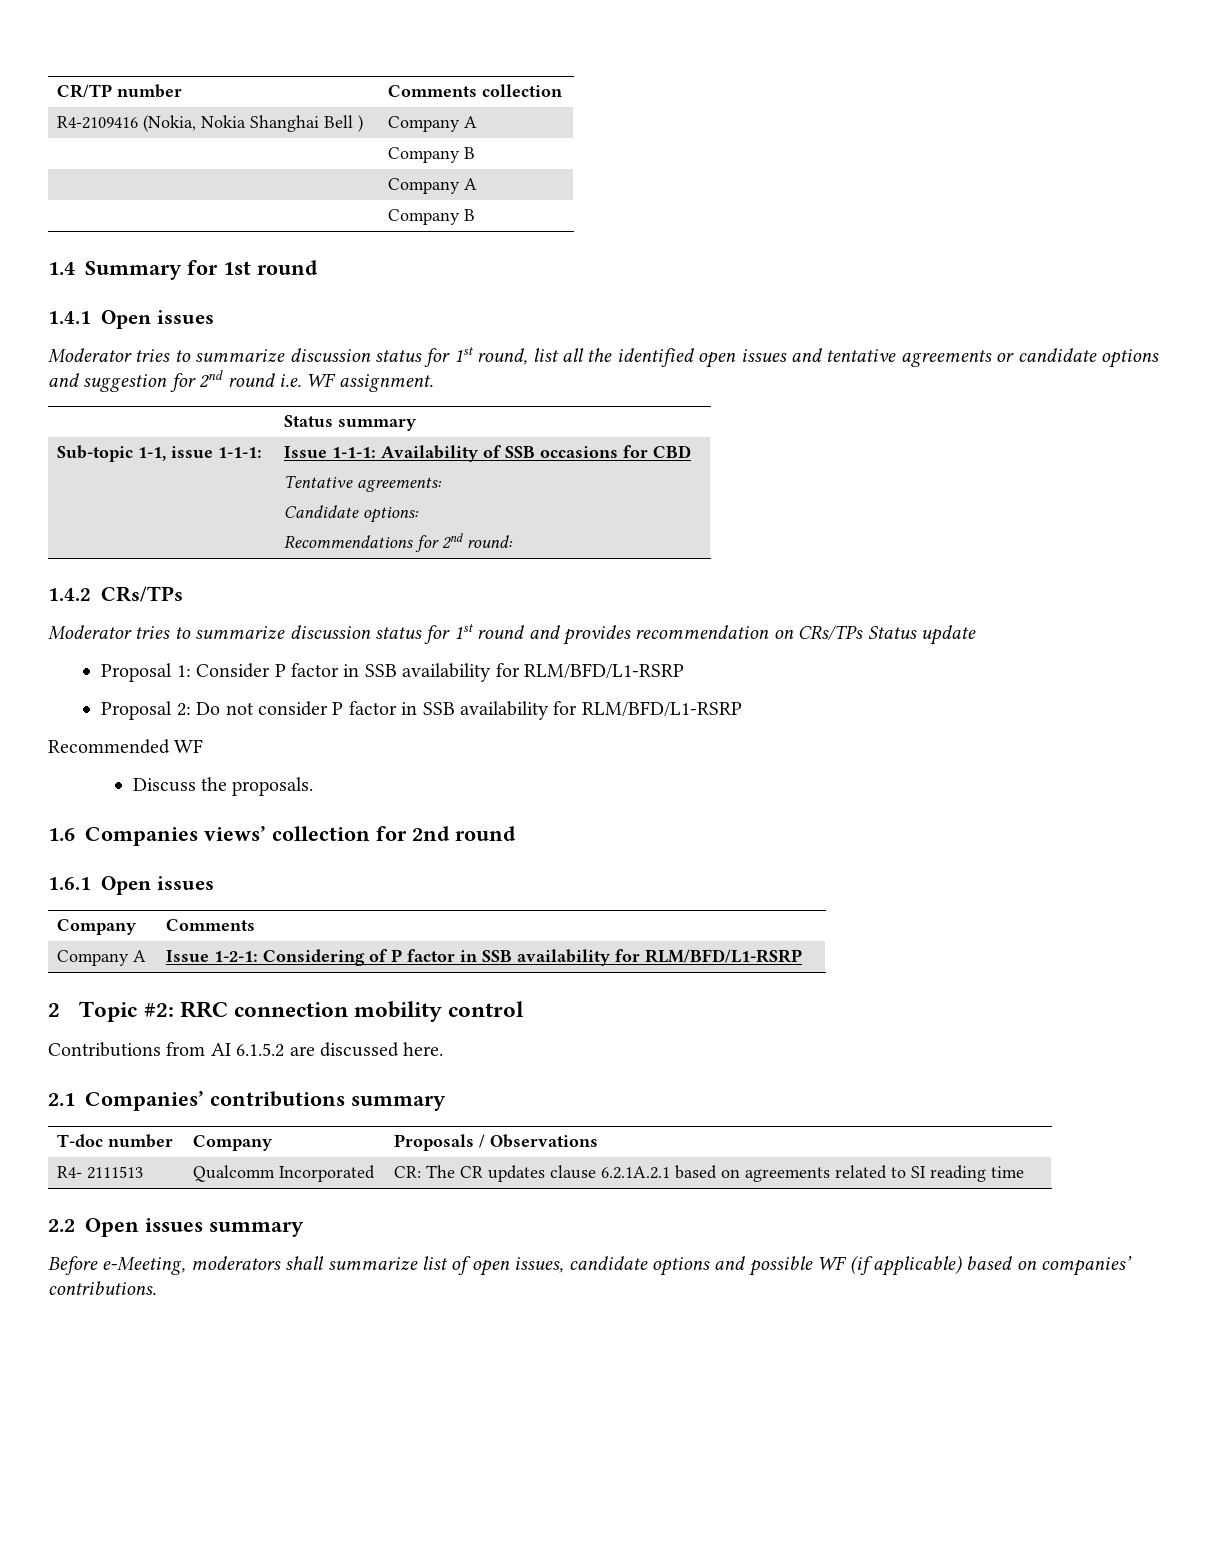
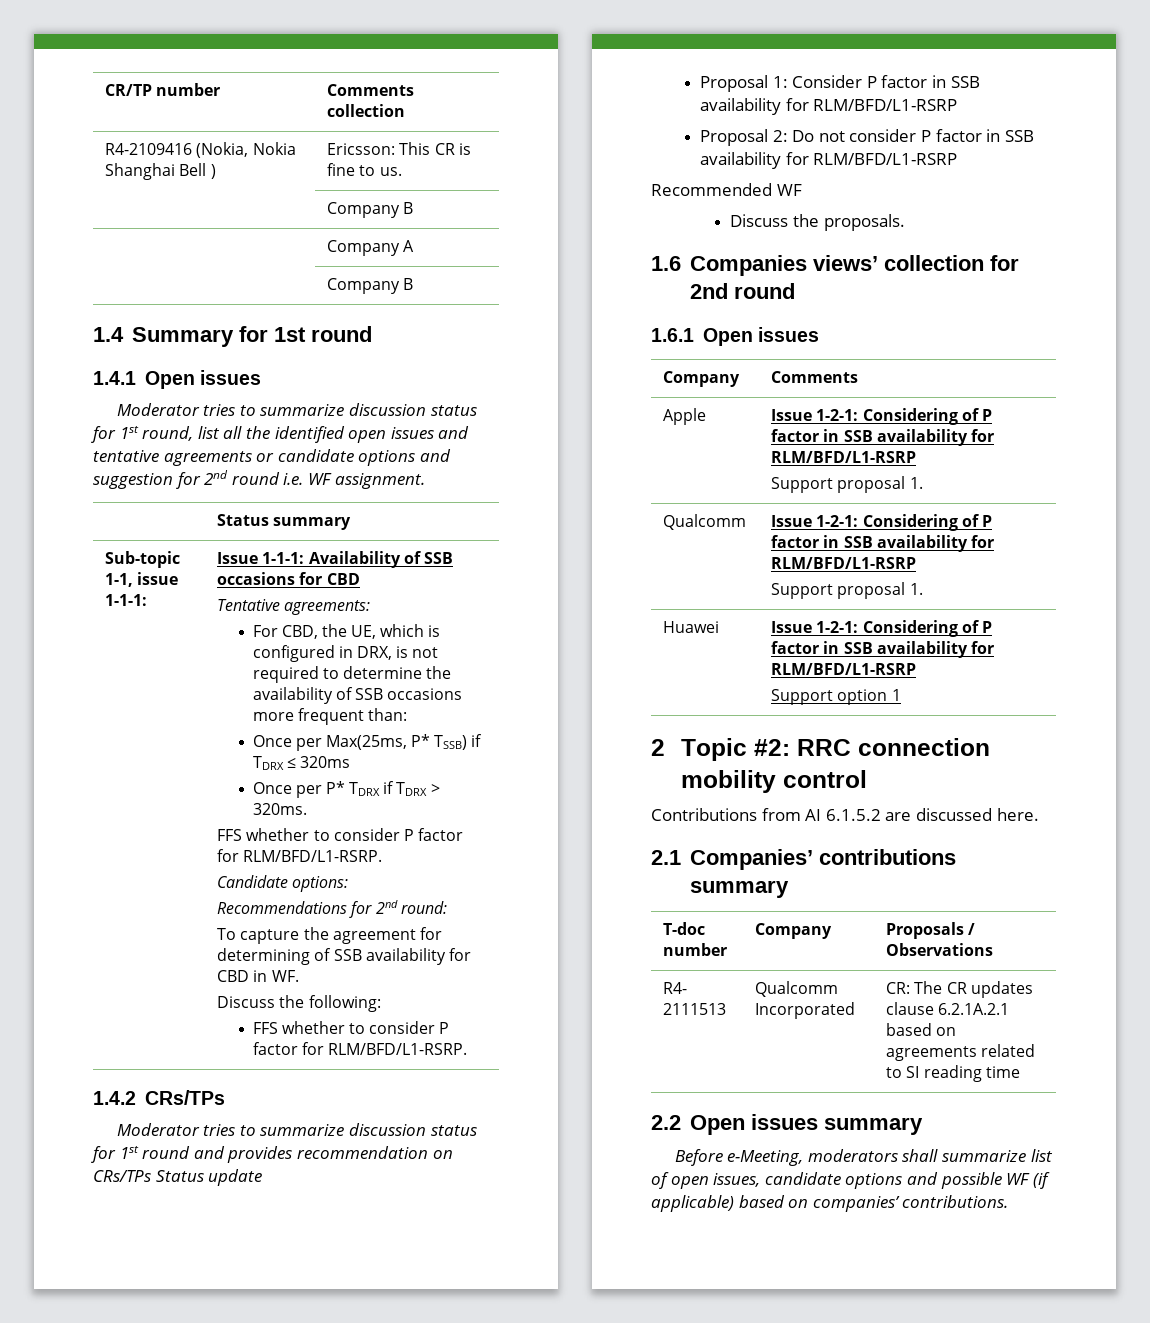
[387,116,477,132] Company A -> [327,142,471,155] [327,163,402,176] Ericsson: This CR is fine to us.
(442, 484) none -> [252,624,441,639] [252,645,439,662] [252,666,452,683] [252,687,463,704] [252,708,407,725] [252,734,483,751] [252,756,350,770] [252,781,440,798] [252,803,307,815] [217,828,464,841] [217,849,383,862] // For CBD, the UE, which is configured in DRX, is not required to determine the availability of SSB occasions more frequent than: // Once per Max(25ms, P* TSSB) if TDRX ≤ 320ms // Once per P* TDRX if TDRX > 320ms. // FFS whether to consider P factor for RLM/BFD/L1-RSRP.
(513, 541) none -> [217,927,443,944] [217,948,472,965] [217,970,299,982] [217,995,381,1012] [252,1021,450,1034] [252,1042,467,1055] // To capture the agreement for determining of SSB availability for CBD in WF. // Discuss the following: // FFS whether to consider P factor for RLM/BFD/L1-RSRP.
[56,950,146,966] Company A -> [663,408,707,425] Apple
(802, 956) none -> [771,476,923,493] [663,514,747,530] [771,514,993,531] [771,535,995,552] [771,557,917,569] [771,582,923,599] [663,621,720,633] [771,620,993,637] [771,641,995,658] [771,663,917,675] [771,689,901,705] // Support proposal 1. // Qualcomm | Issue 1-2-1: Considering of P factor in SSB availability for RLM/BFD/L1-RSRP // Support proposal 1. // Huawei | Issue 1-2-1: Considering of P factor in SSB availability for RLM/BFD/L1-RSRP // Support option 1

